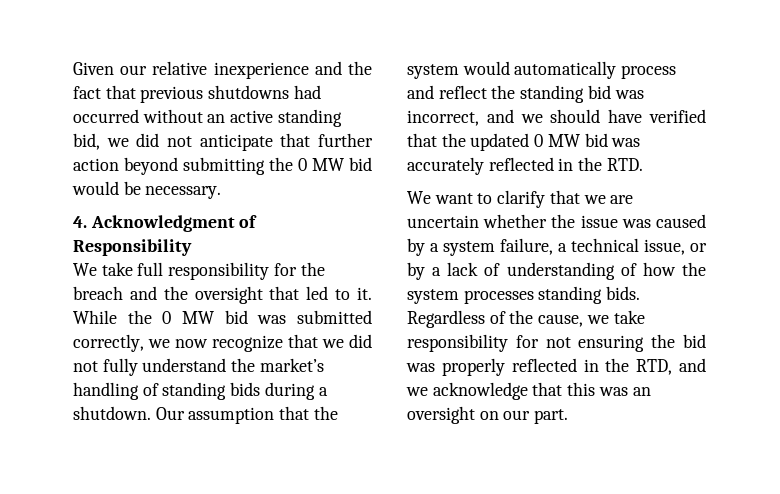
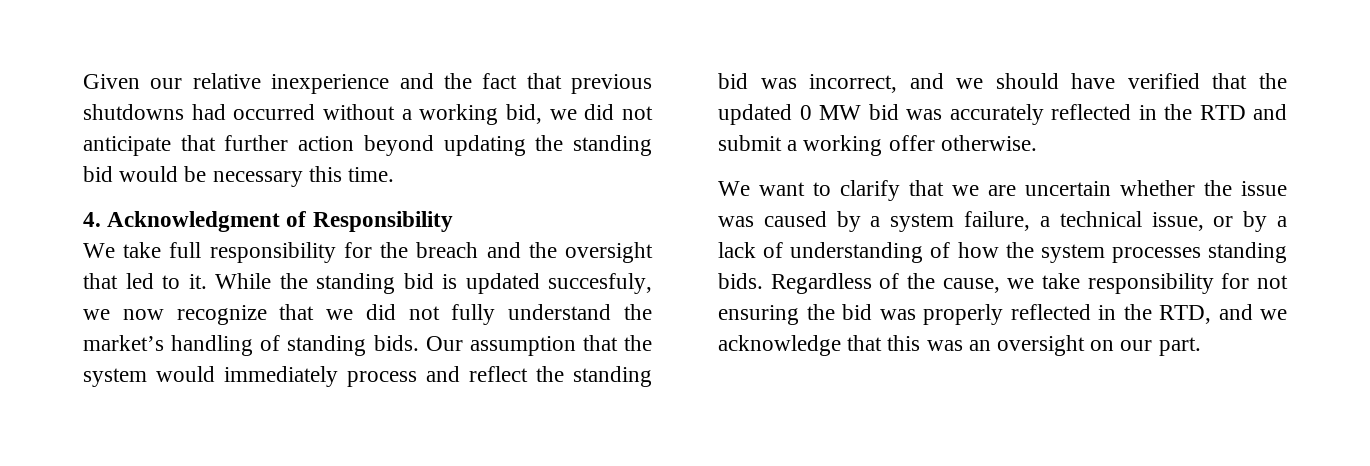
[207,109,342,127] an active standing -> [401,104,499,125] a working
[183,157,372,175] [72,181,222,199] submitting the 0 MW bid would be necessary. -> [443,135,652,156] [83,166,395,187] updating the standing bid would be necessary this time.
[162,310,372,324] [73,334,144,352] 0 MW bid was submitted correctly, -> [316,273,652,294] standing bid is updated succesfuly,
[230,382,328,400] [73,406,151,420] bids during a shutdown. -> [373,335,419,351] bids.
[514,61,617,79] automatically -> [224,366,338,387] immediately
[606,158,643,171] RTD. -> [1199,104,1287,120] [718,135,1037,156] RTD and submit a working offer otherwise.

